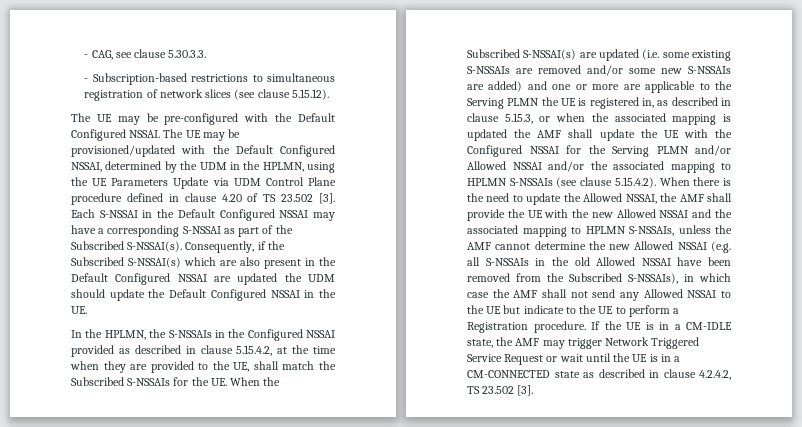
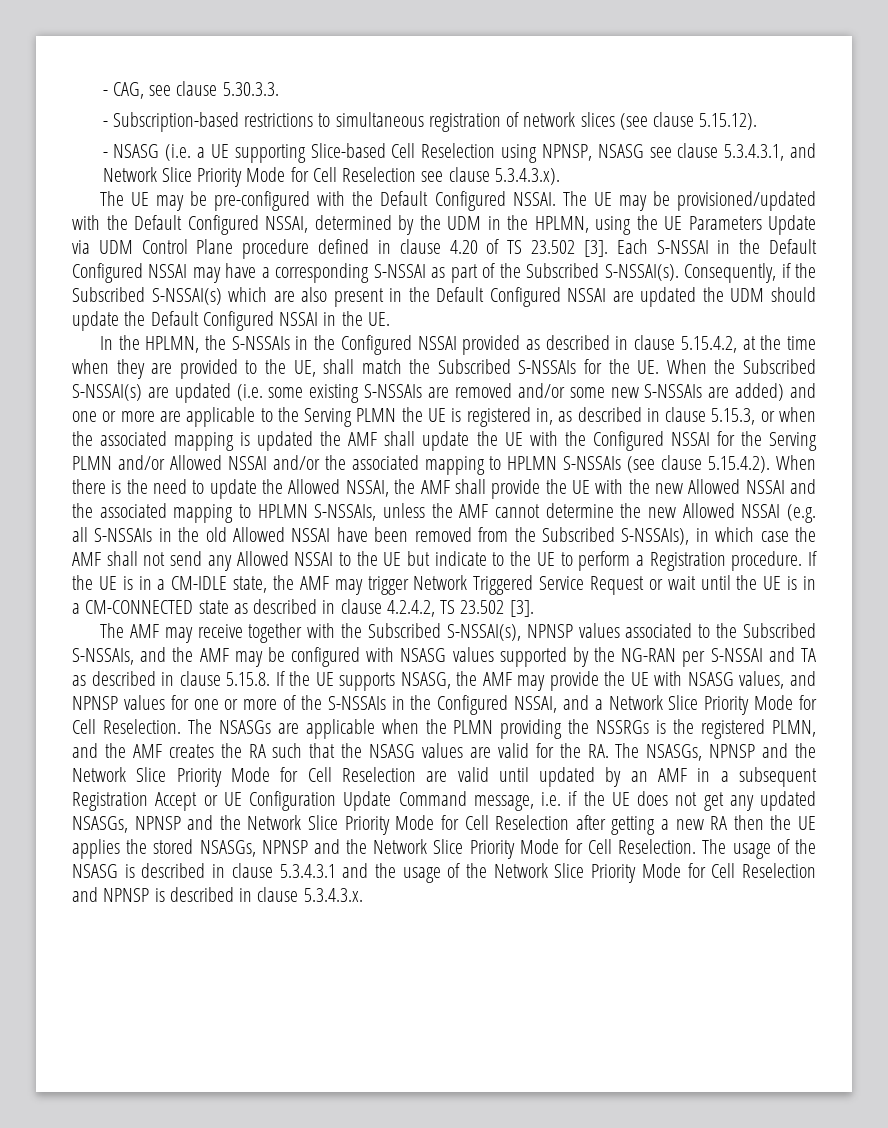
(329, 94) none -> [102,143,816,163] [102,167,560,187] // - NSASG (i.e. a UE supporting Slice-based Cell Reselection using NPNSP, NSASG see clause 5.3.4.3.1, and Network Slice Priority Mode for Cell Reselection see clause 5.3.4.3.x).
(534, 390) none -> [99,623,816,643] [72,647,817,667] [72,671,816,691] [72,695,818,715] [72,719,816,739] [72,743,816,761] [72,767,817,787] [72,791,816,811] [72,815,816,835] [72,839,816,859] [72,863,817,883] [72,887,363,902] // The AMF may receive together with the Subscribed S-NSSAI(s), NPNSP values associated to the Subscribed S-NSSAIs, and the AMF may be configured with NSASG values supported by the NG-RAN per S-NSSAI and TA as described in clause 5.15.8. If the UE supports NSASG, the AMF may provide the UE with NSASG values, and NPNSP values for one or more of the S-NSSAIs in the Configured NSSAI, and a Network Slice Priority Mode for Cell Reselection. The NSASGs are applicable when the PLMN providing the NSSRGs is the registered PLMN, and the AMF creates the RA such that the NSASG values are valid for the RA. The NSASGs, NPNSP and the Network Slice Priority Mode for Cell Reselection are valid until updated by an AMF in a subsequent Registration Accept or UE Configuration Update Command message, i.e. if the UE does not get any updated NSASGs, NPNSP and the Network Slice Priority Mode for Cell Reselection after getting a new RA then the UE applies the stored NSASGs, NPNSP and the Network Slice Priority Mode for Cell Reselection. The usage of the NSASG is described in clause 5.3.4.3.1 and the usage of the Network Slice Priority Mode for Cell Reselection and NPNSP is described in clause 5.3.4.3.x.

